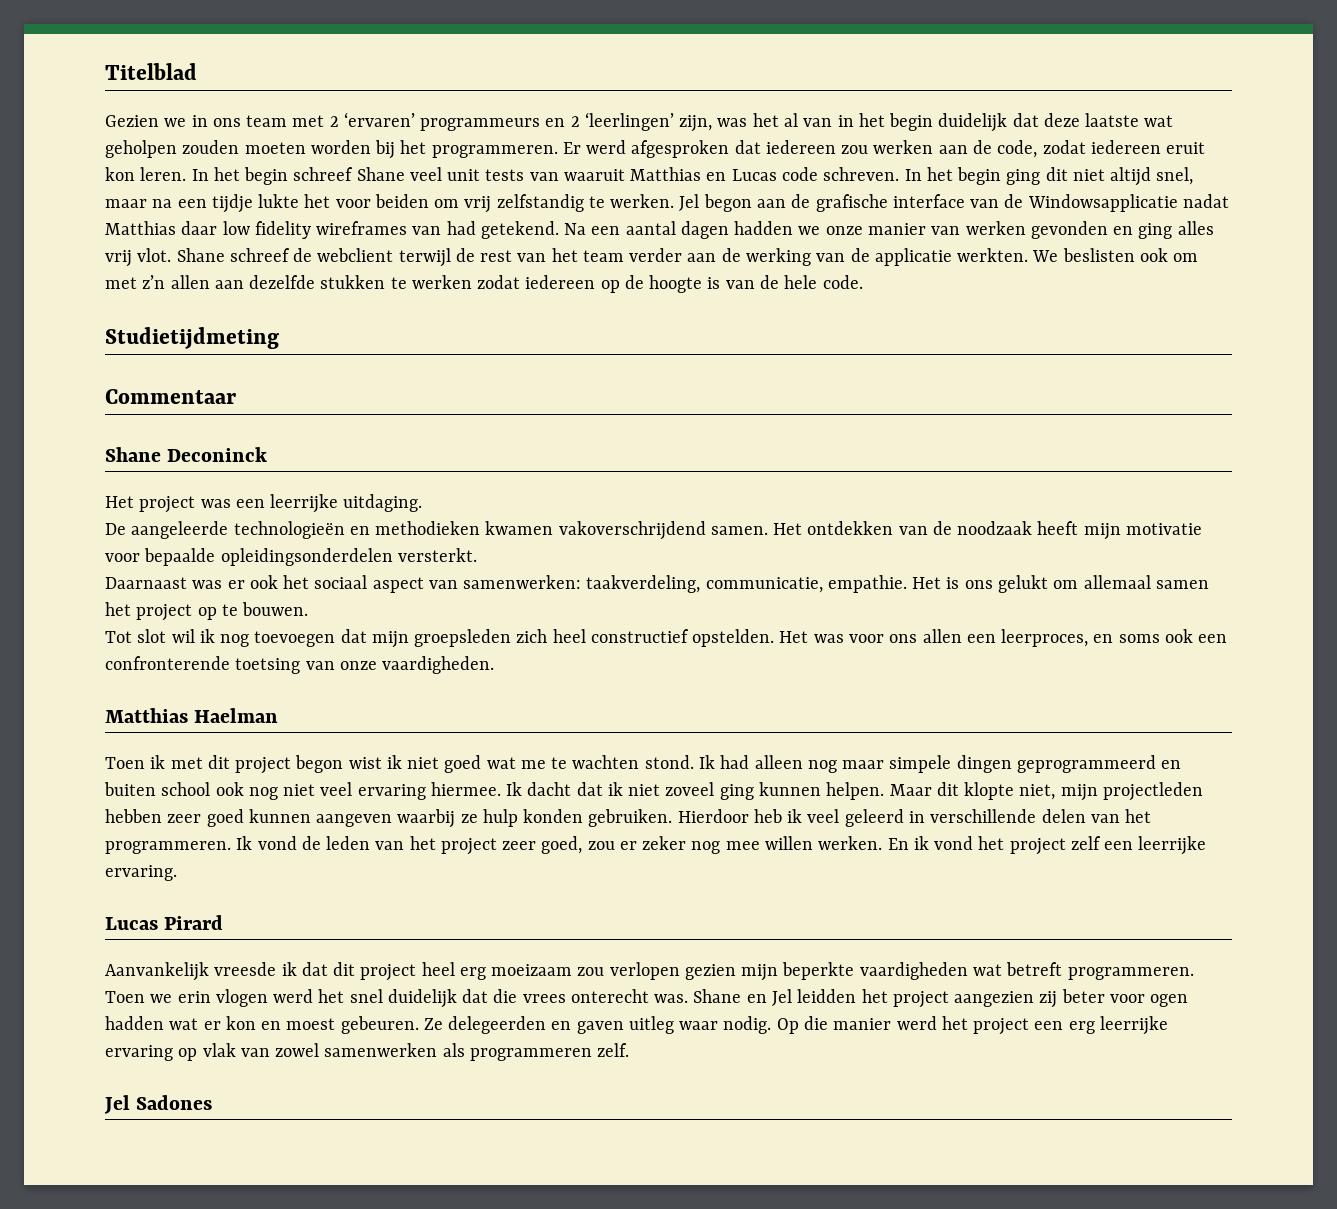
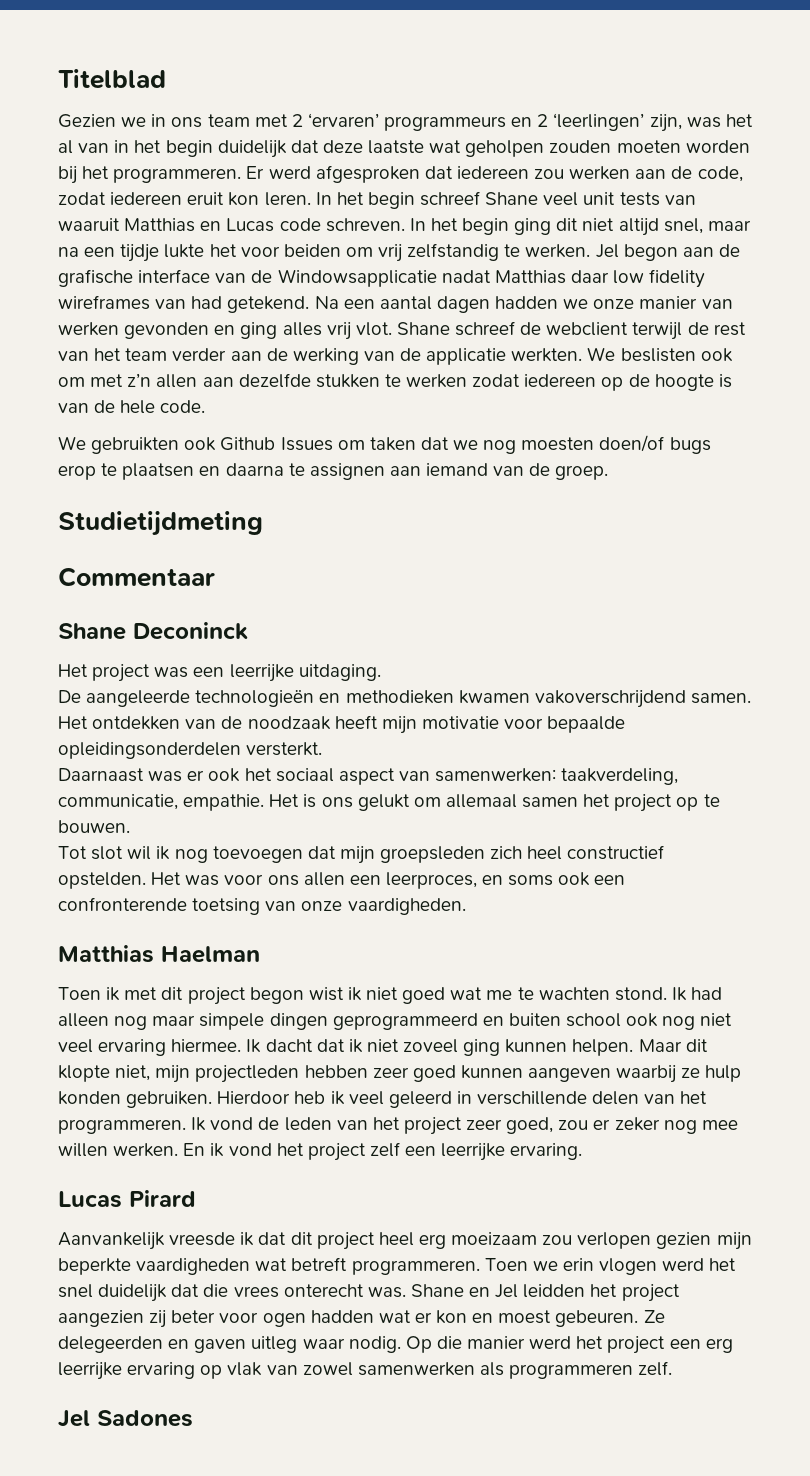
(863, 282) none -> [58,435,711,454] [58,463,609,480] // We gebruikten ook Github Issues om taken dat we nog moesten doen/of bugs erop te plaatsen en daarna te assignen aan iemand van de groep.

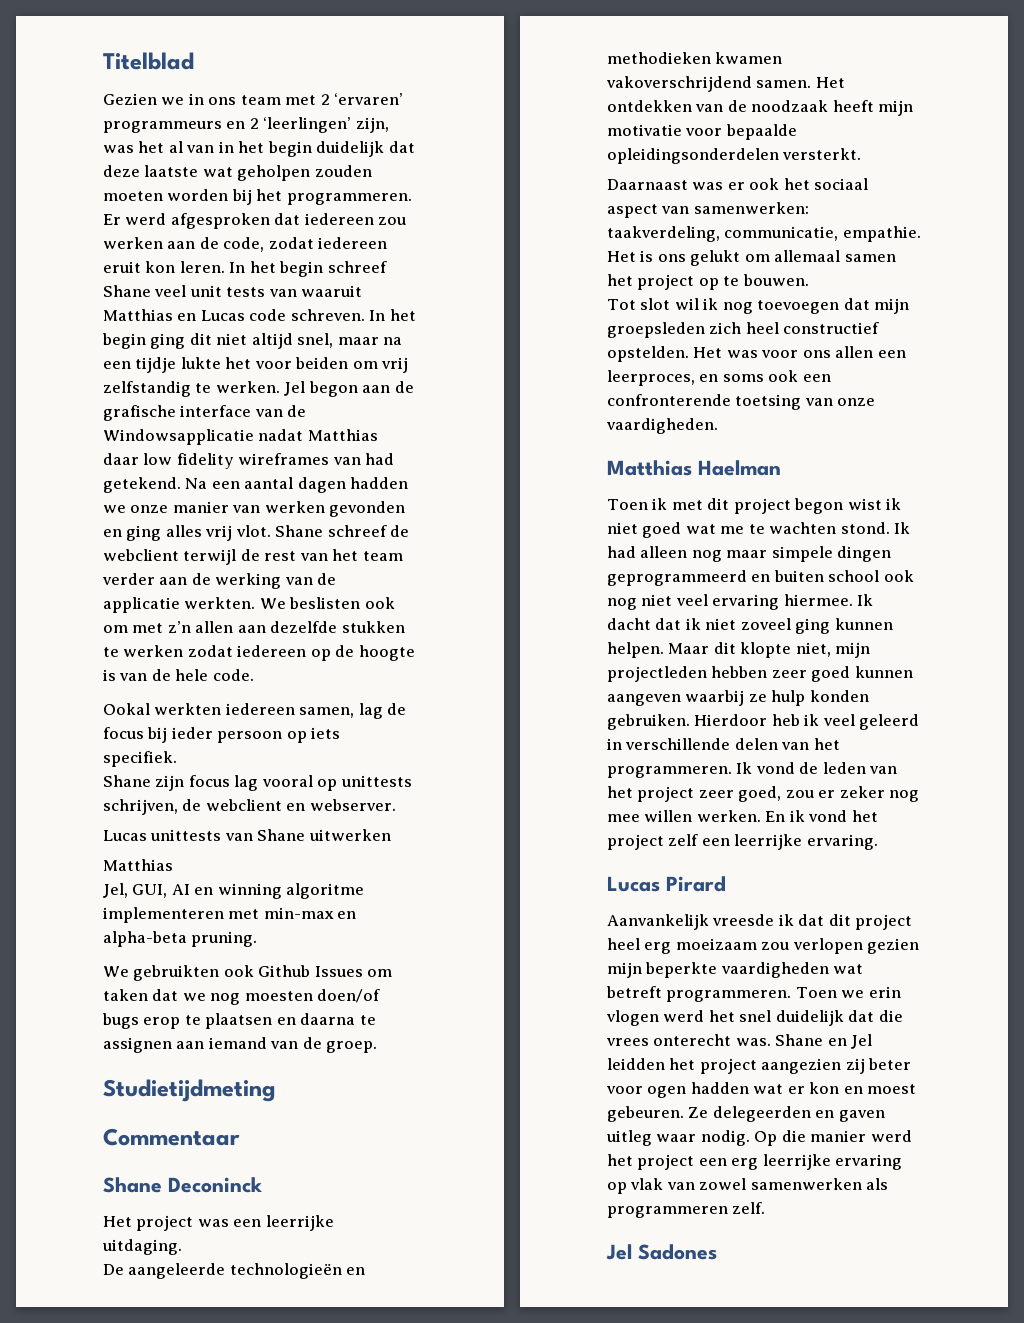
(206, 406) none -> [103,703,407,719] [103,727,341,743] [103,751,177,767] [103,775,412,791] [103,799,396,815] [103,829,391,841] [103,859,173,871] [103,883,365,899] [103,907,357,923] [103,931,258,947] // Ookal werkten iedereen samen, lag de focus bij ieder persoon op iets specifiek. // Shane zijn focus lag vooral op unittests schrijven, de webclient en webserver. // Lucas unittests van Shane uitwerken // Matthias // Jel, GUI, AI en winning algoritme implementeren met min-max en alpha-beta pruning.

